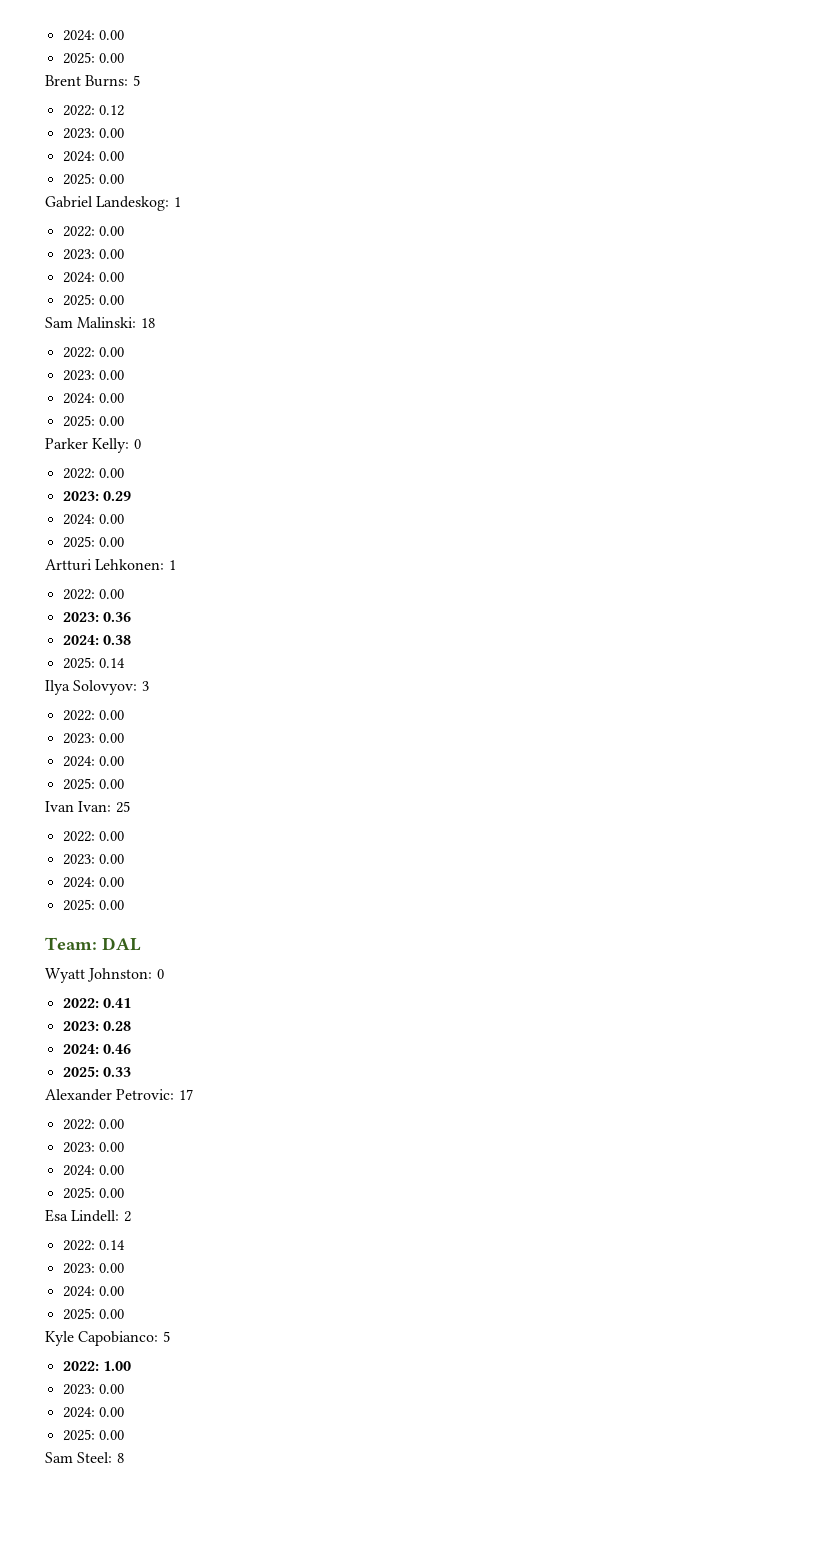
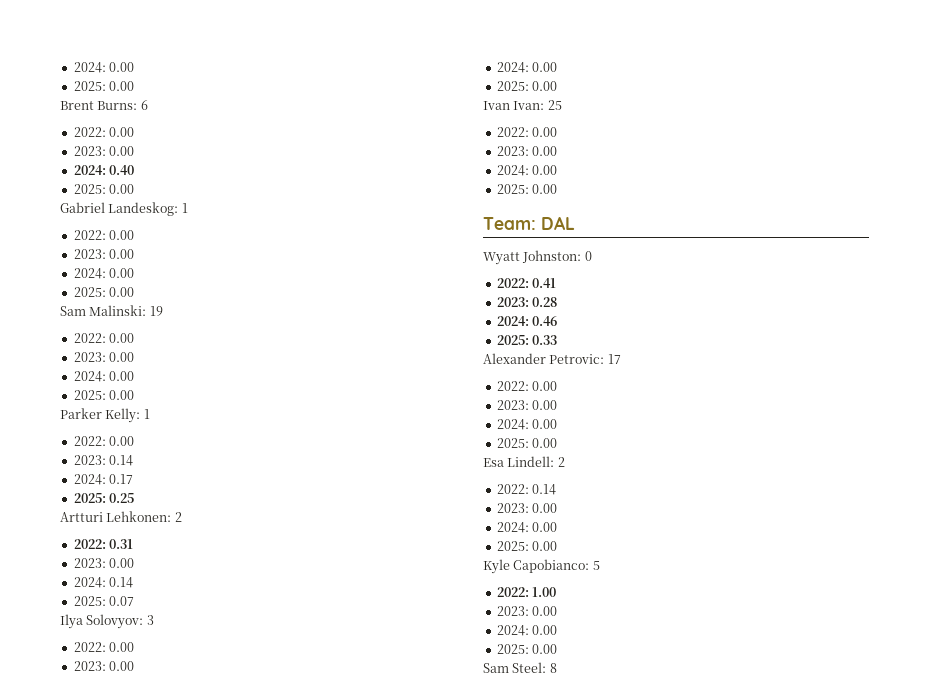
[132,75,140,86] [62,105,124,116] [62,128,124,139] [62,151,124,162] 5 // 2022: 0.12 // 2023: 0.00 // 2024: 0.00 -> [140,100,148,110] [73,127,135,137] [73,146,135,156] [73,165,135,175] 6 // 2022: 0.00 // 2023: 0.00 // 2024: 0.40
[140,318,155,328] 18 -> [149,306,163,316] 19
[133,439,141,449] [62,468,124,479] [62,491,131,501] [62,514,124,525] [62,536,124,548] [45,559,176,571] [62,589,124,600] [62,612,131,622] [62,635,131,645] [62,657,125,669] 0 // 2022: 0.00 // 2023: 0.29 // 2024: 0.00 // 2025: 0.00 // Artturi Lehkonen: 1 // 2022: 0.00 // 2023: 0.36 // 2024: 0.38 // 2025: 0.14 -> [143,409,150,419] [73,436,135,446] [73,455,134,466] [73,474,134,485] [73,493,135,503] [60,511,182,522] [73,539,134,549] [73,558,135,568] [73,577,134,588] [73,596,135,606] 1 // 2022: 0.00 // 2023: 0.14 // 2024: 0.17 // 2025: 0.25 // Artturi Lehkonen: 2 // 2022: 0.31 // 2023: 0.00 // 2024: 0.14 // 2025: 0.07

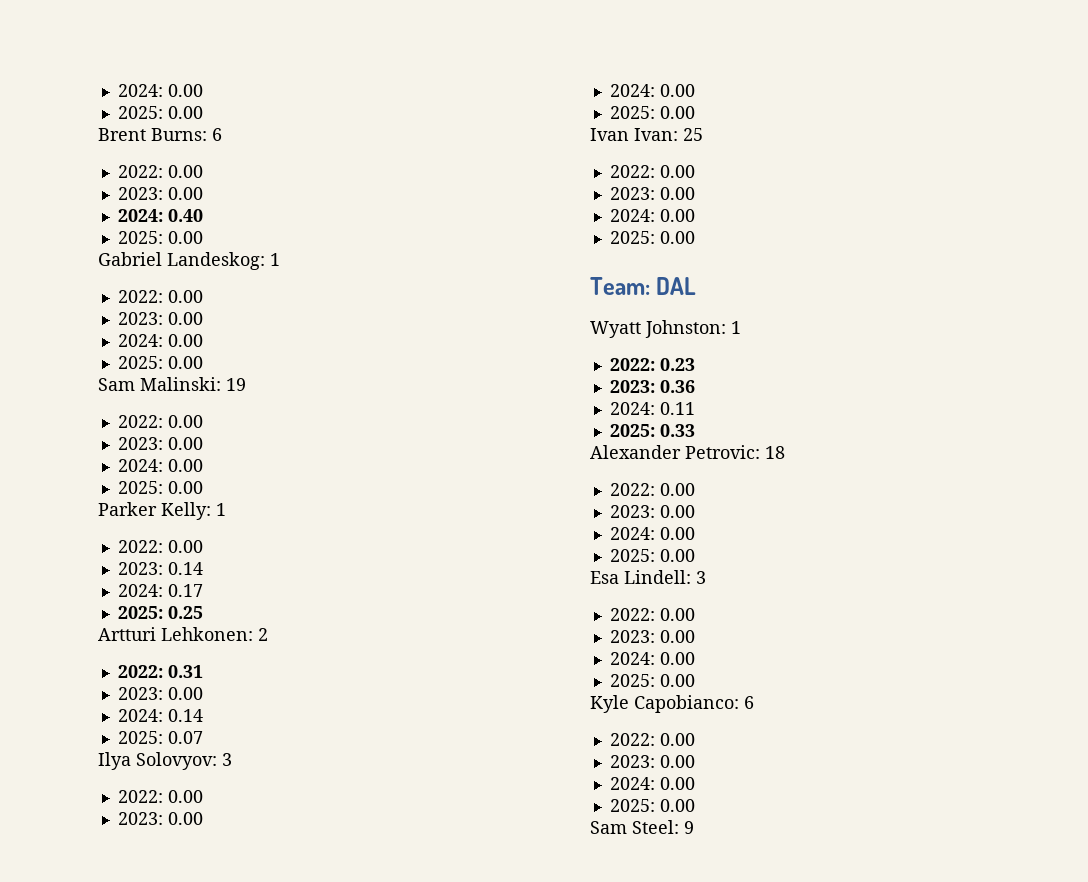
[584,251,592,261] [496,278,557,288] [496,297,558,307] [496,316,558,326] 0 // 2022: 0.41 // 2023: 0.28 // 2024: 0.46 -> [731,321,741,334] [609,358,695,371] [609,380,695,393] [609,402,695,415] 1 // 2022: 0.23 // 2023: 0.36 // 2024: 0.11
[607,354,621,364] 17 -> [765,446,785,459] 18
[557,457,565,467] [496,484,557,495] 2 // 2022: 0.14 -> [696,571,706,584] [609,608,695,621] 3 // 2022: 0.00
[592,561,600,570] [496,587,557,597] 5 // 2022: 1.00 -> [744,696,754,709] [609,733,695,746] 6 // 2022: 0.00
[549,663,557,673] 8 -> [684,821,694,834] 9

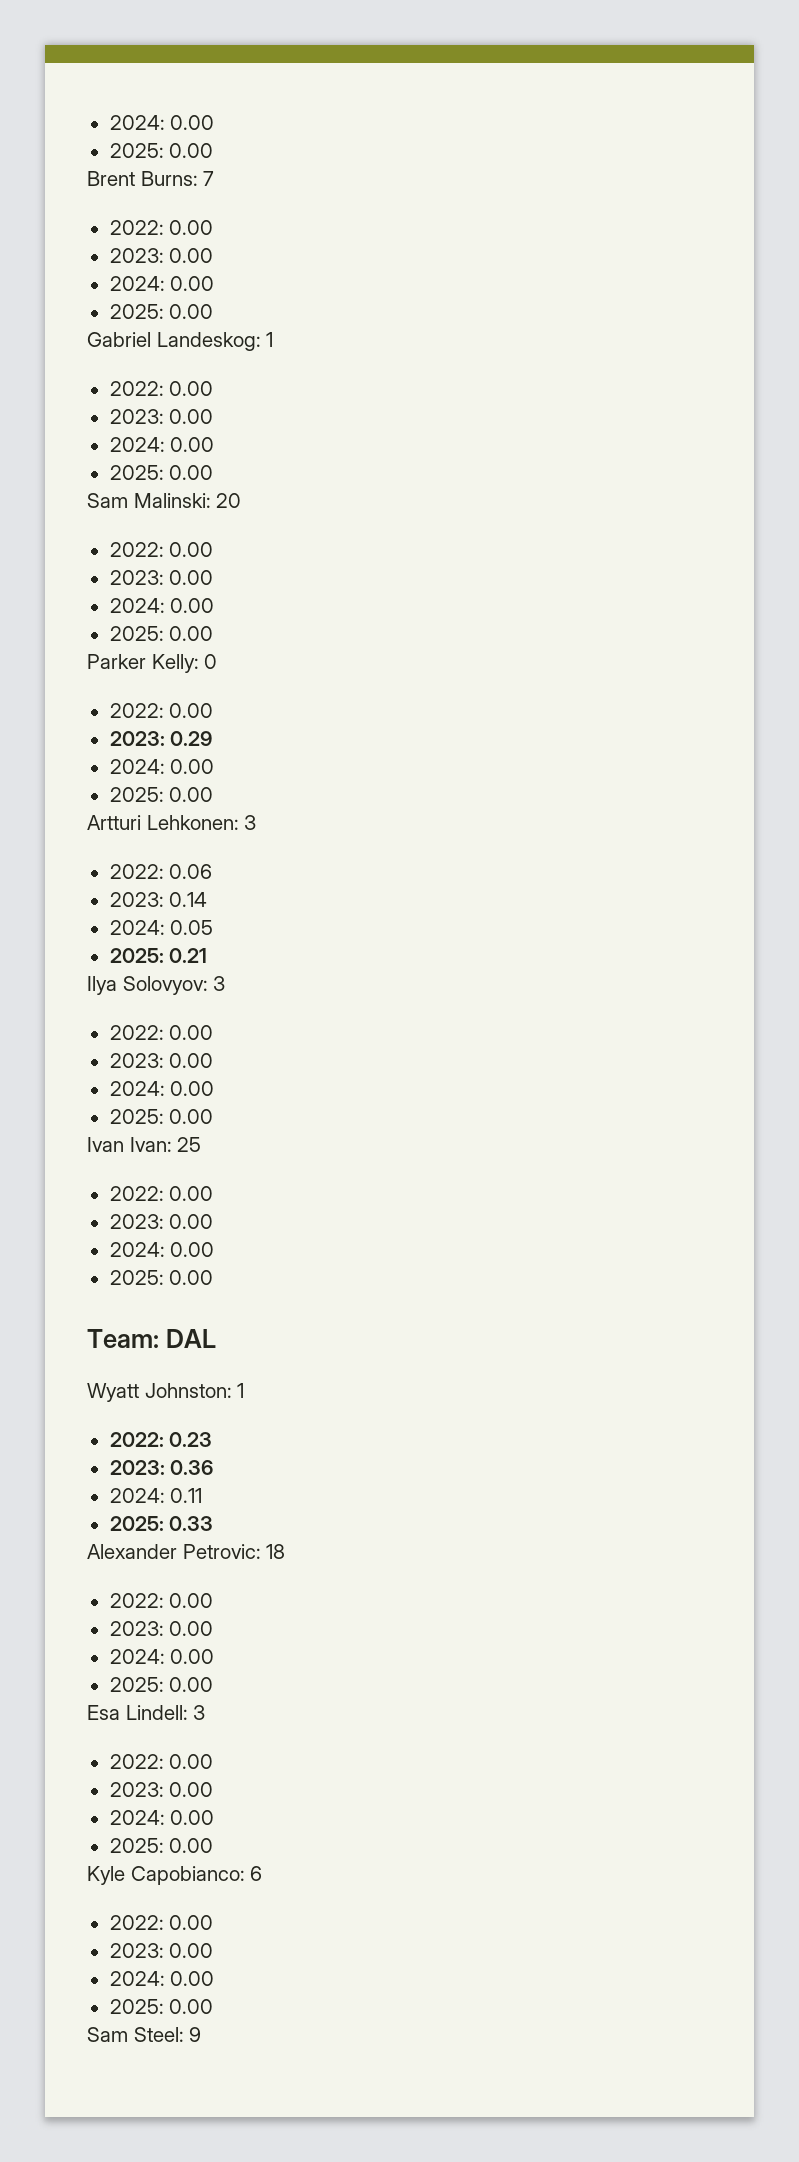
[212,128,222,141] [117,165,203,178] [117,187,203,200] [117,209,203,222] 6 // 2022: 0.00 // 2023: 0.00 // 2024: 0.40 -> [203,171,215,186] [109,220,214,235] [109,248,214,263] [109,276,215,291] 7 // 2022: 0.00 // 2023: 0.00 // 2024: 0.00
[226,378,246,391] 19 -> [216,493,242,508] 20
[216,503,226,516] [117,540,203,553] 1 // 2022: 0.00 -> [204,654,218,669] [109,703,214,718] [109,731,213,746] [109,759,215,774] [109,787,214,802] [87,815,257,830] [109,864,213,879] 0 // 2022: 0.00 // 2023: 0.29 // 2024: 0.00 // 2025: 0.00 // Artturi Lehkonen: 3 // 2022: 0.06
[167,584,203,597] [117,606,203,619] [98,627,268,641] [117,665,203,678] [117,687,203,700] [117,709,203,722] [117,731,203,744] 0.17 // 2025: 0.25 // Artturi Lehkonen: 2 // 2022: 0.31 // 2023: 0.00 // 2024: 0.14 // 2025: 0.07 -> [170,920,214,935] [109,948,208,963] 0.05 // 2025: 0.21

